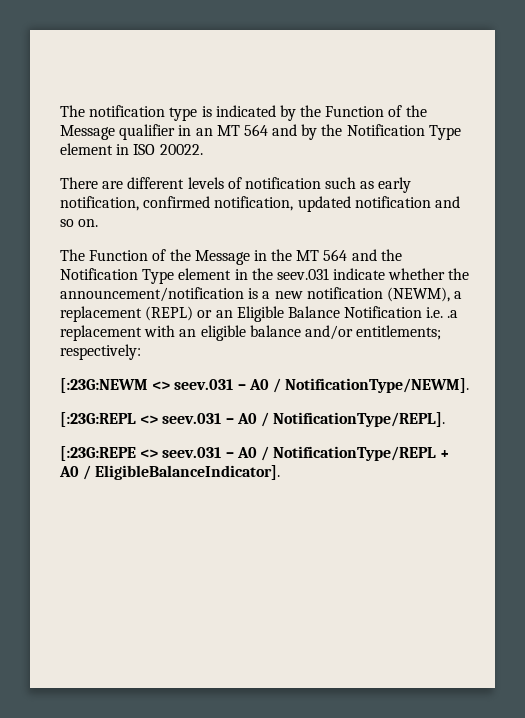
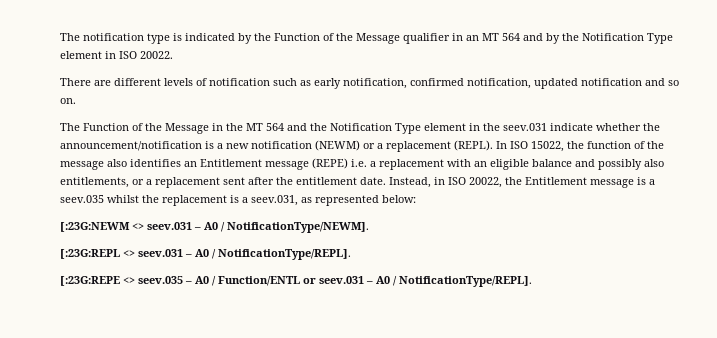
[386,287,463,302] [60,306,459,322] (NEWM), a replacement (REPL) or an Eligible Balance Notification i.e. .a -> [315,140,664,152] [60,158,376,170] (NEWM) or a replacement (REPL). In ISO 15022, the function of the message also identifies an Entitlement message (REPE) i.e. a
[304,325,442,340] [60,344,141,360] and/or entitlements; respectively: -> [575,159,664,170] [60,177,655,188] [60,195,416,206] and possibly also entitlements, or a replacement sent after the entitlement date. Instead, in ISO 20022, the Entitlement message is a seev.035 whilst the replacement is a seev.031, as represented below:
[162,446,450,461] [59,465,281,480] seev.031 – A0 / NotificationType/REPL + A0 / EligibleBalanceIndicator]. -> [138,276,532,287] seev.035 – A0 / Function/ENTL or seev.031 – A0 / NotificationType/REPL].

